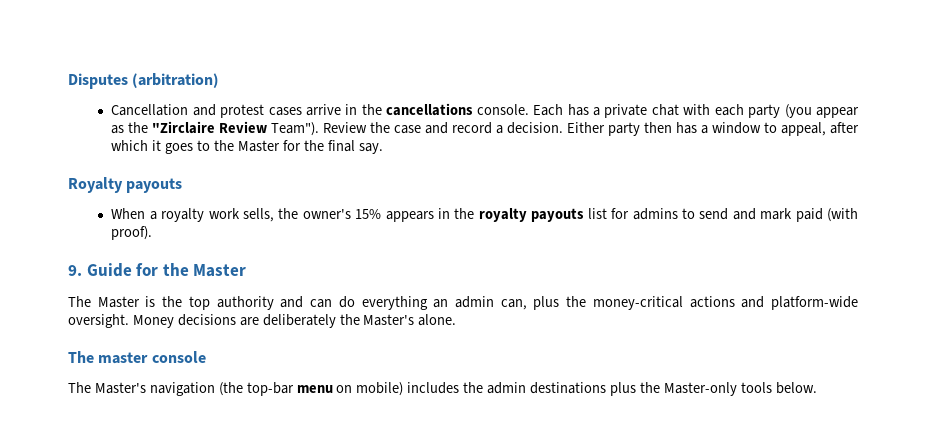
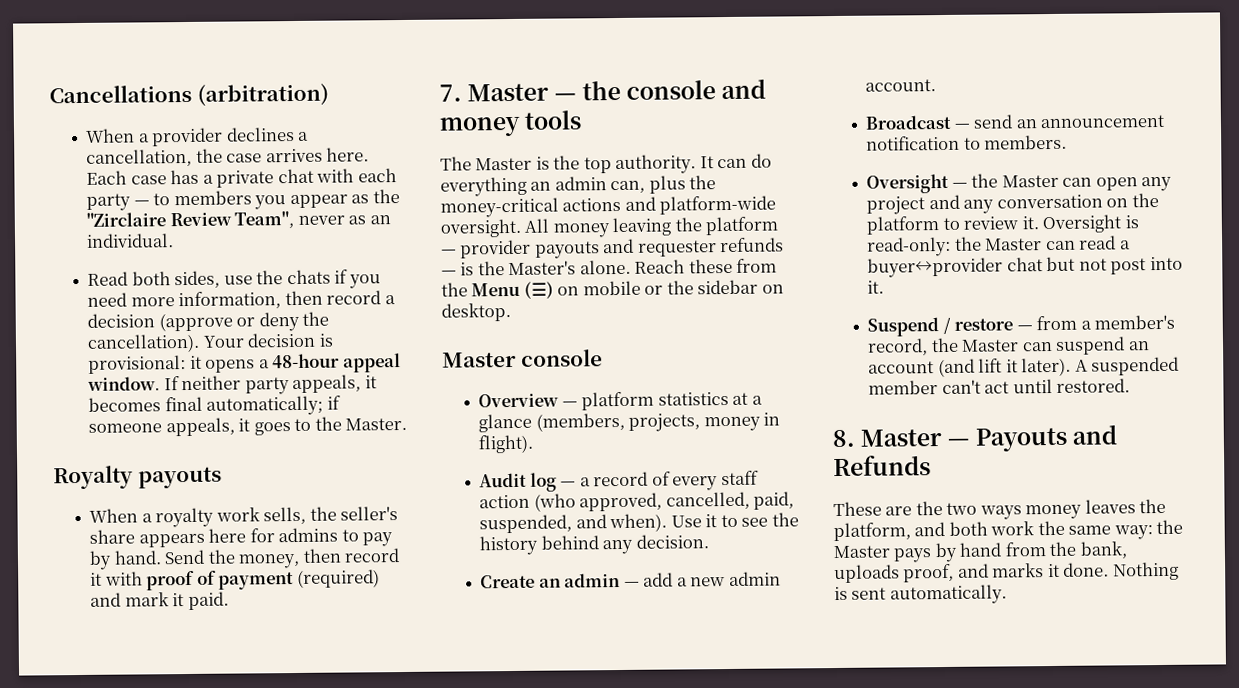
[68,73,128,89] Disputes -> [49,84,192,104] Cancellations
[111,103,564,118] Cancellation and protest cases arrive in the cancellations console. Each -> [85,127,310,147] [86,147,370,167] [86,170,167,185] When a provider declines a cancellation, the case arrives here. Each case
[784,104,812,118] (you -> [133,190,287,210] — to members you
[271,122,860,136] [111,140,383,154] Team"). Review the case and record a decision. Either party then has a window to appeal, after which it goes to the Master for the final say. -> [234,210,391,229] [86,233,175,248] [87,269,381,289] [87,290,396,310] [87,311,330,332] [87,332,334,353] [88,353,401,374] [87,374,377,395] [88,395,341,416] [88,416,408,437] Team", never as an individual. // Read both sides, use the chats if you need more information, then record a decision (approve or deny the cancellation). Your decision is provisional: it opens a 48-hour appeal window. If neither party appeals, it becomes final automatically; if someone appeals, it goes to the Master.
[302,208,858,222] [111,226,153,240] [68,263,247,277] owner's 15% appears in the royalty payouts list for admins to send and mark paid (with proof). // 9. Guide for the Master -> [340,506,399,521] [89,527,394,548] [89,548,401,570] [90,569,380,591] [90,591,229,611] [439,78,767,102] [439,110,583,137] seller's share appears here for admins to pay by hand. Send the money, then record it with proof of payment (required) and mark it paid. // 7. Master — the console and money tools
[216,296,304,310] authority and -> [615,154,714,175] authority. It
[132,314,457,328] [68,351,206,364] [68,382,817,396] Money decisions are deliberately the Master's alone. // The master console // The Master's navigation (the top-bar menu on mobile) includes the admin destinations plus the Master-only tools below. -> [524,216,779,238] [441,237,785,259] [441,258,778,276] [441,279,784,299] [441,303,511,322] [442,349,603,368] [478,391,763,411] [478,412,781,433] [478,434,535,454] [479,470,759,492] [479,491,795,512] [479,512,799,534] [479,534,709,556] [480,571,781,589] [865,79,937,92] [865,114,1166,130] [866,134,1068,151] [866,173,1173,194] [866,193,1159,215] [866,214,1139,235] [867,235,1131,257] [867,256,1183,278] [867,280,885,294] [867,314,1176,337] [867,336,1150,356] [868,356,1180,378] [868,378,1131,395] [832,424,1117,452] [833,455,931,477] [833,498,1167,520] [833,519,1184,542] [833,541,1128,563] [834,561,1179,584] [834,584,1007,605] All money leaving the platform — provider payouts and requester refunds — is the Master's alone. Reach these from the Menu (☰) on mobile or the sidebar on desktop. // Master console // Overview — platform statistics at a glance (members, projects, money in flight). // Audit log — a record of every staff action (who approved, cancelled, paid, suspended, and when). Use it to see the history behind any decision. // Create an admin — add a new admin account. // Broadcast — send an announcement notification to members. // Oversight — the Master can open any project and any conversation on the platform to review it. Oversight is read-only: the Master can read a buyer↔provider chat but not post into it. // Suspend / restore — from a member's record, the Master can suspend an account (and lift it later). A suspended member can't act until restored. // 8. Master — Payouts and Refunds // These are the two ways money leaves the platform, and both work the same way: the Master pays by hand from the bank, uploads proof, and marks it done. Nothing is sent automatically.

